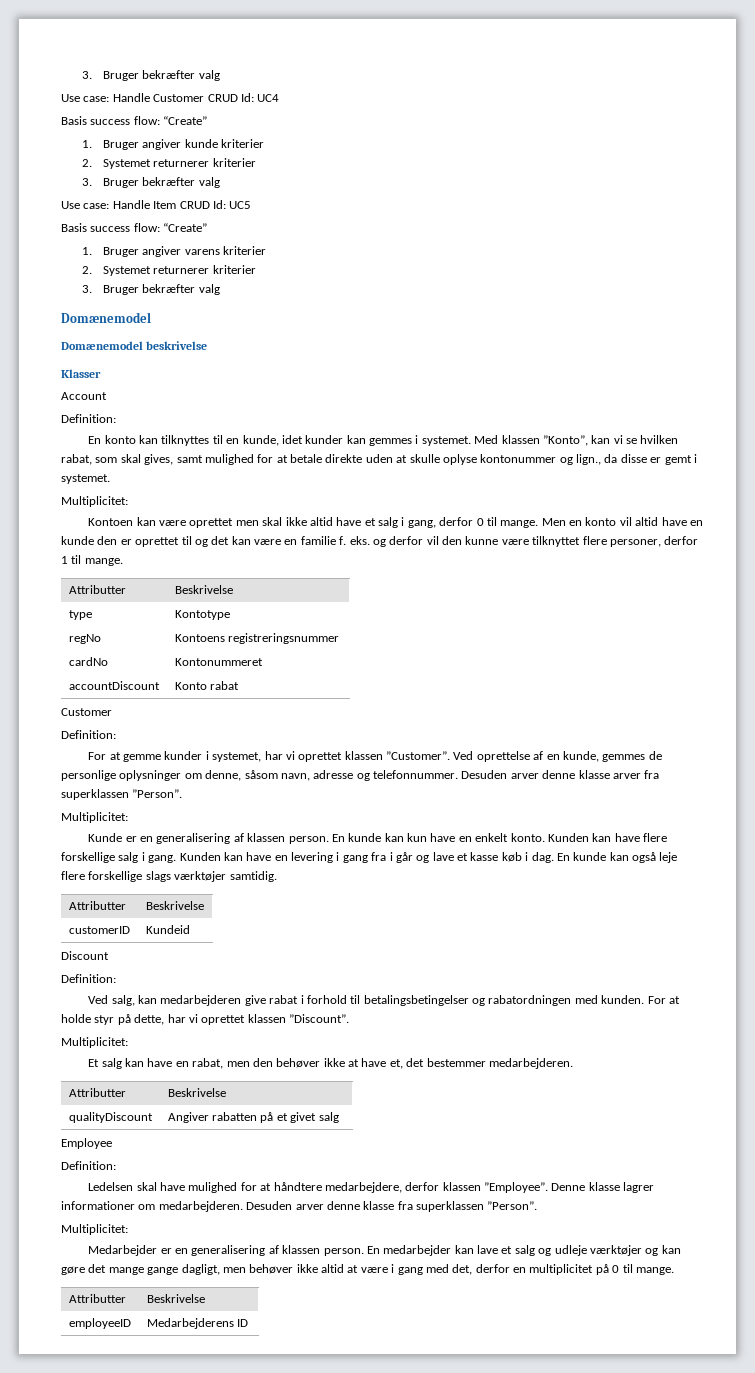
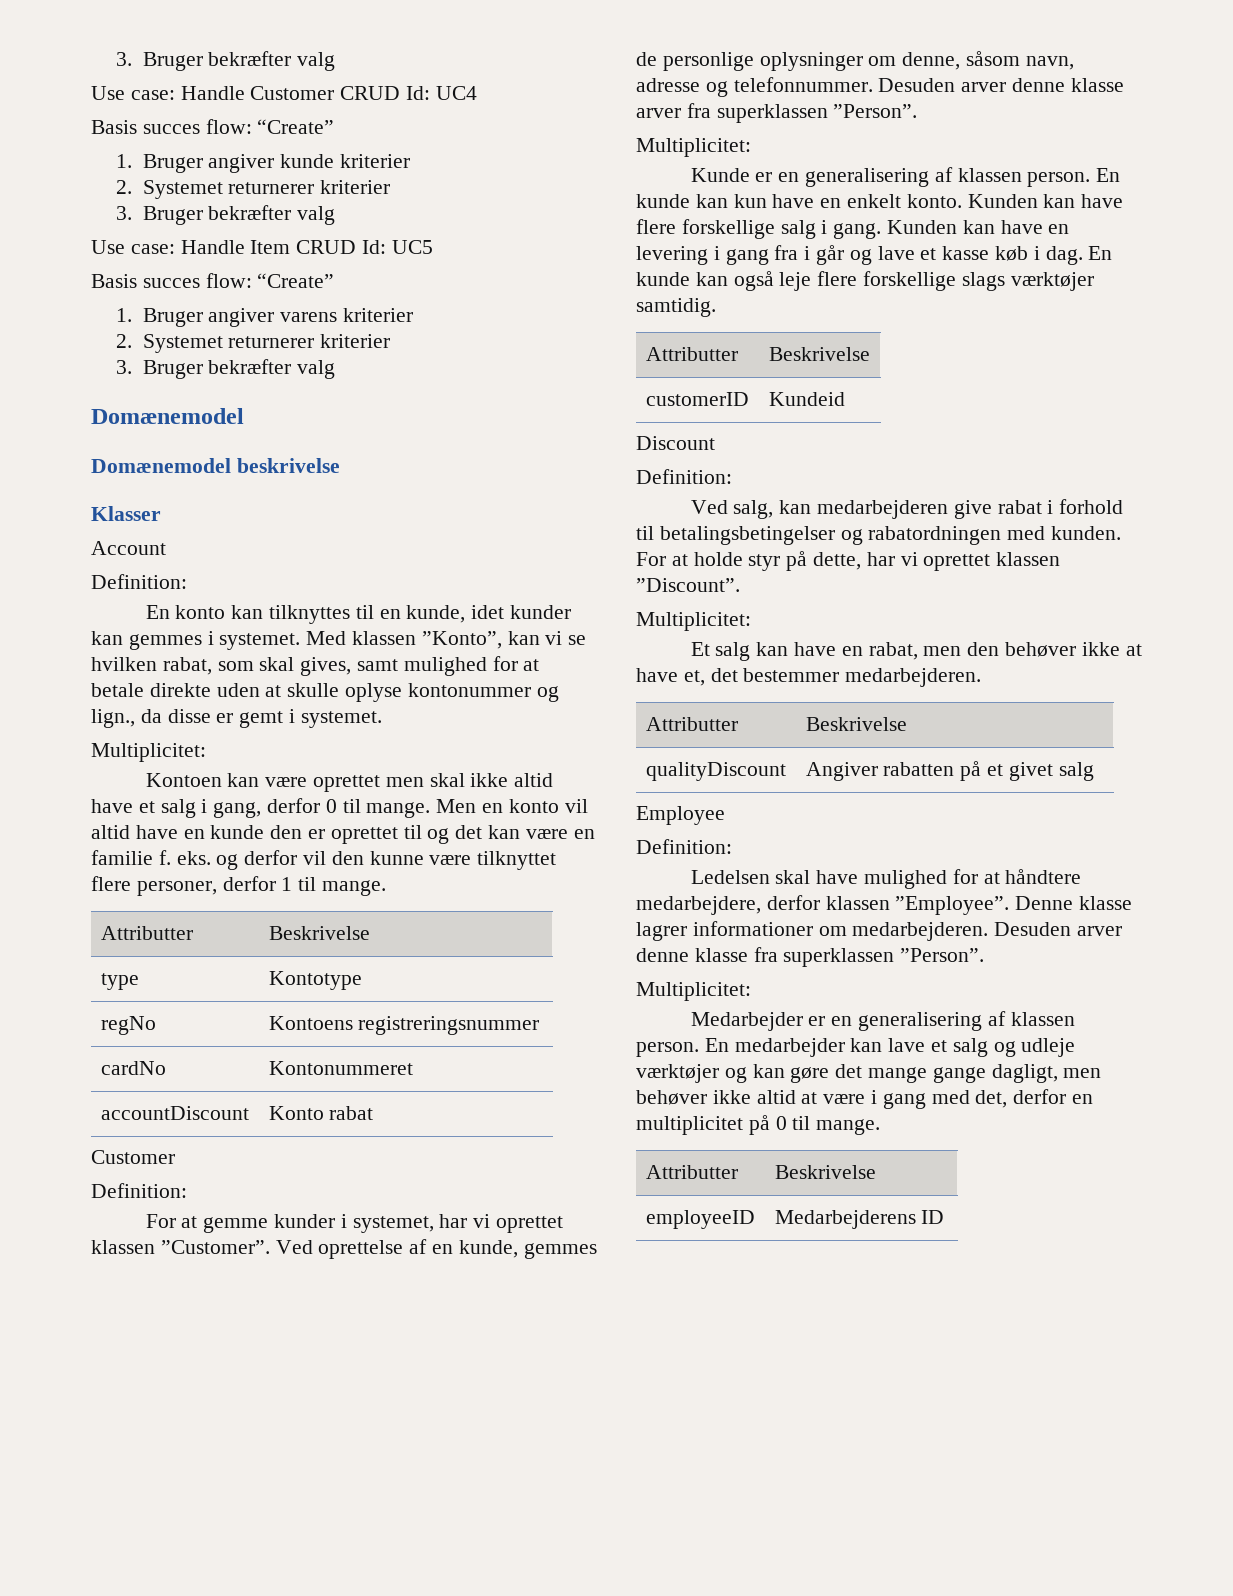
[90,119,131,125] success -> [142,124,200,134] succes
[90,226,131,232] success -> [142,278,200,288] succes

